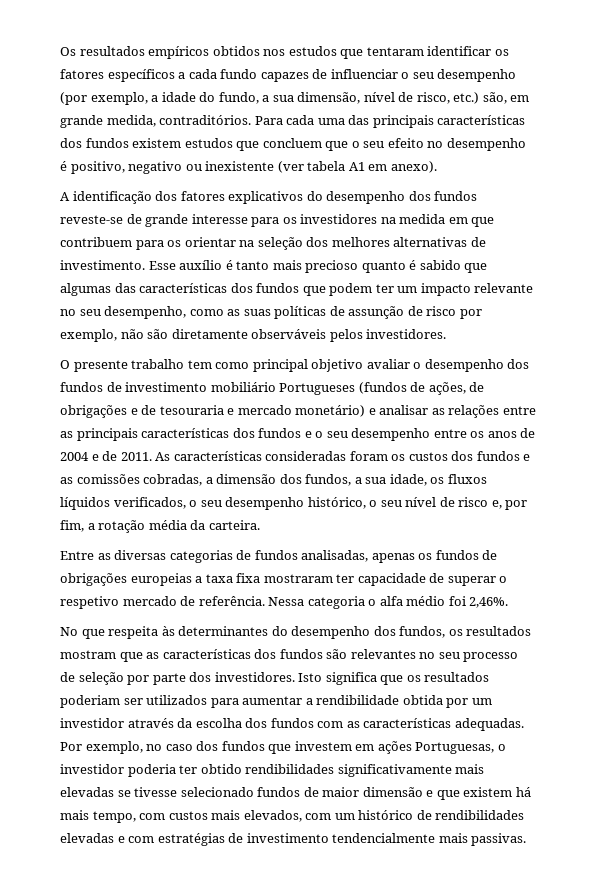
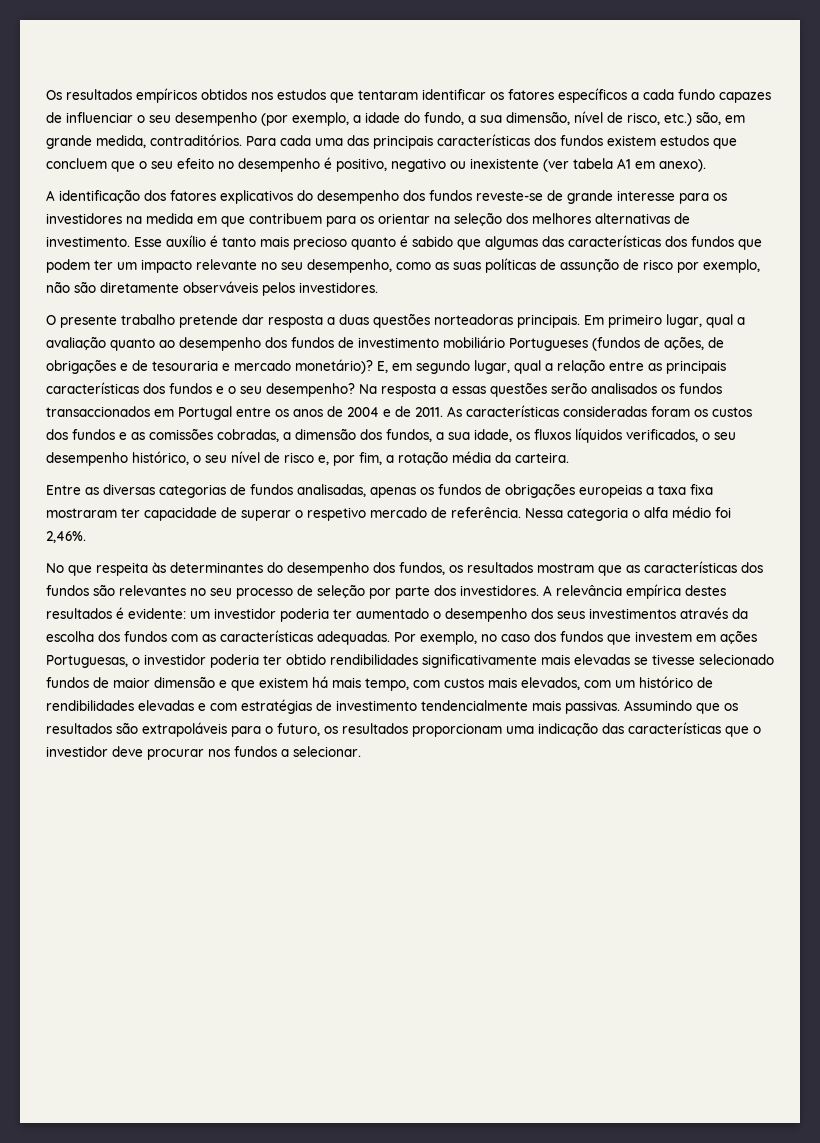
[187,359,422,372] tem como principal objetivo avaliar o -> [179,313,745,328] [46,336,175,351] pretende dar resposta a duas questões norteadoras principais. Em primeiro lugar, qual a avaliação quanto ao
[295,405,500,418] monetário) e analisar as relações -> [295,359,605,374] monetário)? E, em segundo lugar, qual a relação
[351,428,431,441] desempenho -> [266,382,722,397] [46,406,232,420] desempenho? Na resposta a essas questões serão analisados os fundos transaccionados em Portugal
[298,672,490,685] [60,695,492,708] [60,718,124,728] Isto significa que os resultados poderiam ser utilizados para aumentar a rendibilidade obtida por um investidor -> [543,584,726,599] [46,607,676,622] A relevância empírica destes resultados é evidente: um investidor poderia ter aumentado o desempenho dos seus investimentos
(527, 839) none -> [624,700,738,714] [46,722,761,737] [46,746,361,760] Assumindo que os resultados são extrapoláveis para o futuro, os resultados proporcionam uma indicação das características que o investidor deve procurar nos fundos a selecionar.

